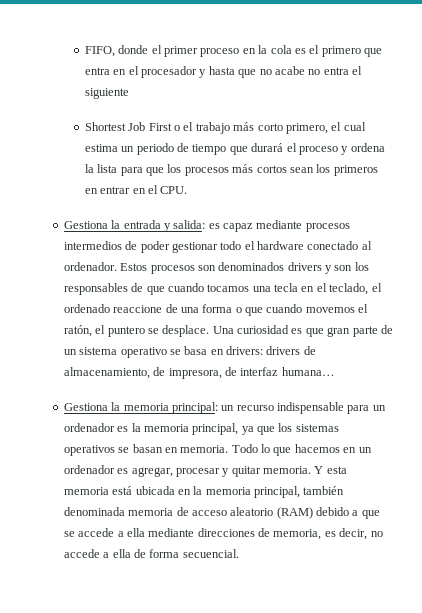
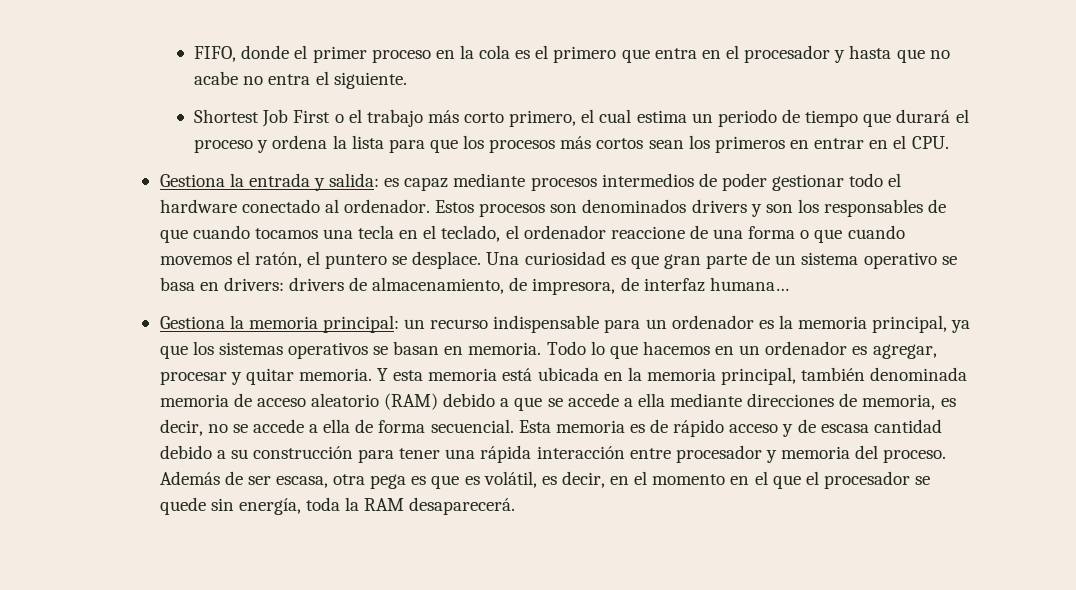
[84,88,129,99] siguiente -> [333,72,407,89] siguiente.
[63,304,110,313] ordenado -> [523,225,606,239] ordenador
(383, 534) none -> [232,424,248,433] se
(239, 553) none -> [518,419,942,437] [159,445,947,463] [159,471,931,489] [159,497,516,515] Esta memoria es de rápido acceso y de escasa cantidad debido a su construcción para tener una rápida interacción entre procesador y memoria del proceso. Además de ser escasa, otra pega es que es volátil, es decir, en el momento en el que el procesador se quede sin energía, toda la RAM desaparecerá.

